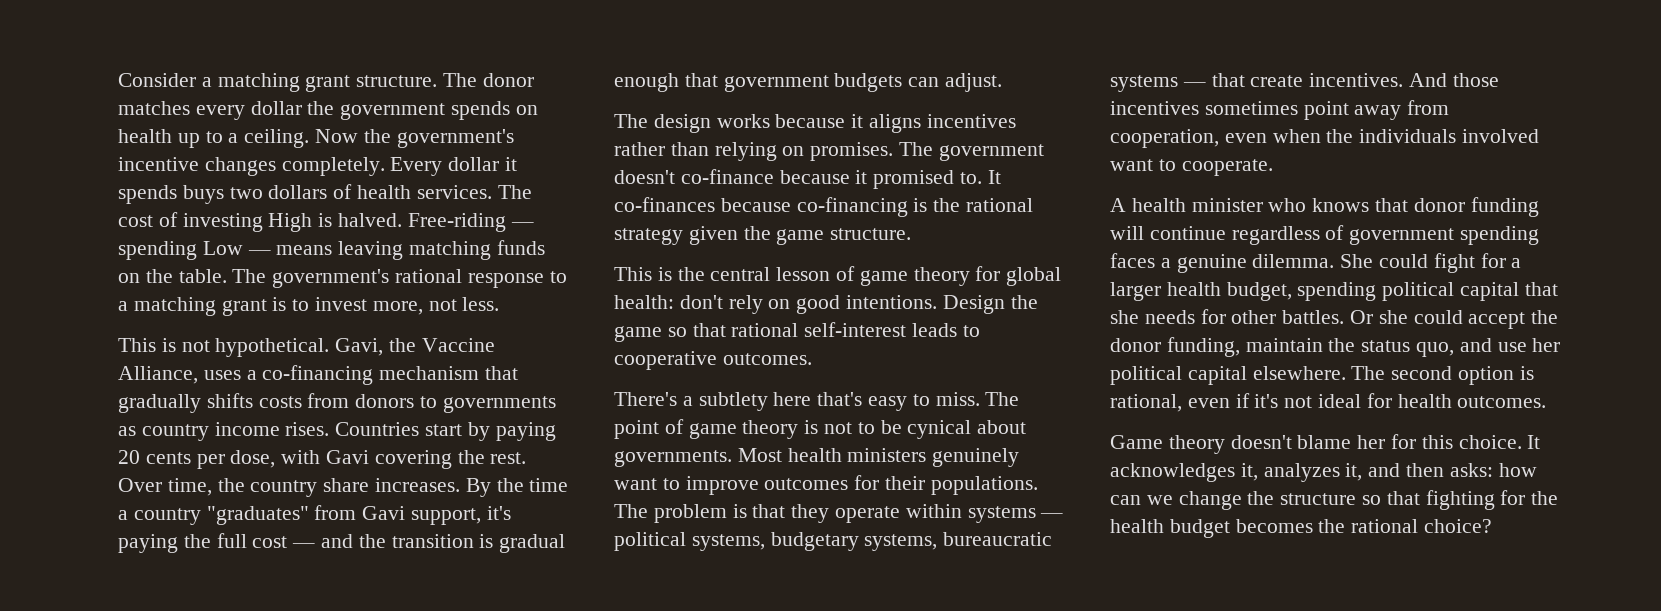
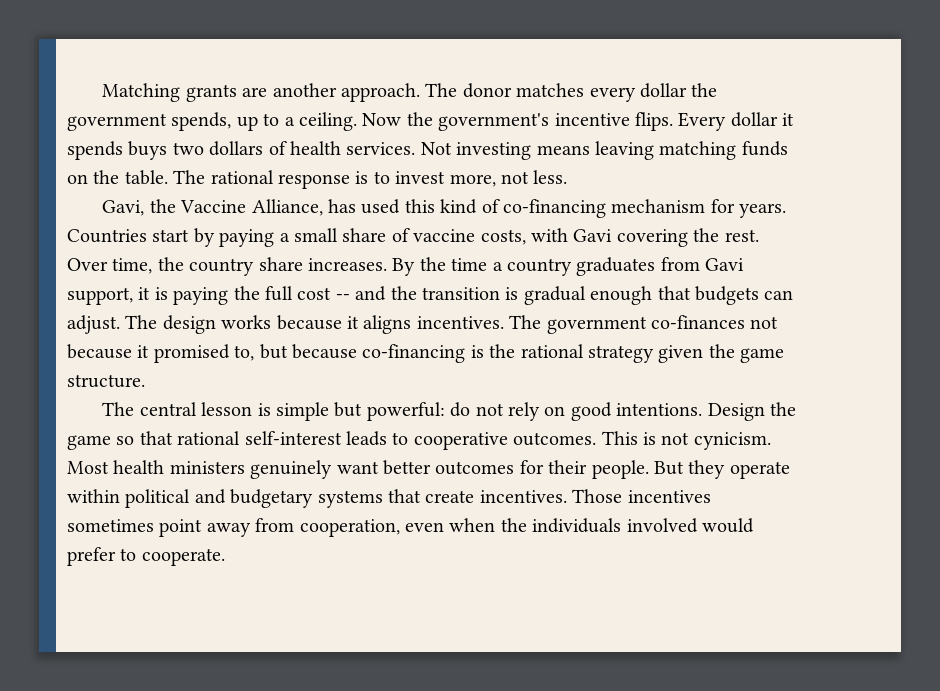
[118,73,438,92] Consider a matching grant structure. -> [102,83,420,102] Matching grants are another approach.
[451,101,538,120] [118,129,172,143] spends on health -> [171,112,232,131] spends,
[204,157,385,176] changes completely. -> [634,112,673,131] flips.
[497,185,532,199] [118,212,534,232] [118,241,271,260] The cost of investing High is halved. Free-riding — spending Low — -> [420,142,532,160] Not investing
[272,269,390,288] government's -> (206, 177) none
[549,271,567,283] [118,297,267,316] to a matching grant -> (350, 181) none
[118,338,495,357] [118,365,519,385] [118,393,556,413] [118,422,556,441] [118,450,276,469] This is not hypothetical. Gavi, the Vaccine Alliance, uses a co-financing mechanism that gradually shifts costs from donors to governments as country income rises. Countries start by paying 20 cents per dose, -> [102,199,787,218] [67,228,526,247] Gavi, the Vaccine Alliance, has used this kind of co-financing mechanism for years. Countries start by paying a small share of vaccine costs,
[206,506,309,525] "graduates" -> [576,257,656,276] graduates
[486,506,511,520] it's -> [138,287,168,300] it is
[292,543,316,548] — -> [335,294,350,300] --
[723,75,829,92] government -> (691, 293) none
(1003, 82) // -> (120, 324) none
[926,114,1016,128] [614,142,1044,161] [614,169,1001,189] [614,197,715,212] incentives rather than relying on promises. The government doesn't co-finance because it promised to. It co-finances -> [416,315,779,334] [67,344,288,363] incentives. The government co-finances not because it promised to, but
[614,266,1062,286] [614,295,723,309] This is the central lesson of game theory for global health: don't -> [102,402,504,421] The central lesson is simple but powerful: do not
[614,392,1020,411] [614,419,1027,439] [614,450,732,467] // There's a subtlety here that's easy to miss. The point of game theory is not to be cynical about governments. -> [601,431,771,450] This is not cynicism.
[662,476,759,495] to improve -> [383,460,431,475] better
[930,476,1038,495] [614,504,1064,523] [614,532,1053,551] [1110,75,1206,92] populations. The problem is that they operate within systems — political systems, budgetary systems, bureaucratic systems — -> [591,460,790,479] [67,489,383,508] people. But they operate within political and budgetary systems
[1409,73,1499,87] And those -> [572,489,623,503] Those
[1110,159,1153,171] want -> [701,518,754,533] [67,547,116,566] would prefer
[1110,197,1539,217] [1110,225,1540,245] [1110,253,1522,273] [1110,282,1558,301] [1110,309,1559,329] [1110,337,1561,357] [1110,366,1534,385] [1110,393,1547,412] [1110,434,1541,454] [1110,463,1537,482] [1110,490,1559,510] [1110,519,1493,538] // A health minister who knows that donor funding will continue regardless of government spending faces a genuine dilemma. She could fight for a larger health budget, spending political capital that she needs for other battles. Or she could accept the donor funding, maintain the status quo, and use her political capital elsewhere. The second option is rational, even if it's not ideal for health outcomes. // Game theory doesn't blame her for this choice. It acknowledges it, analyzes it, and then asks: how can we change the structure so that fighting for the health budget becomes the rational choice? -> (225, 557) none

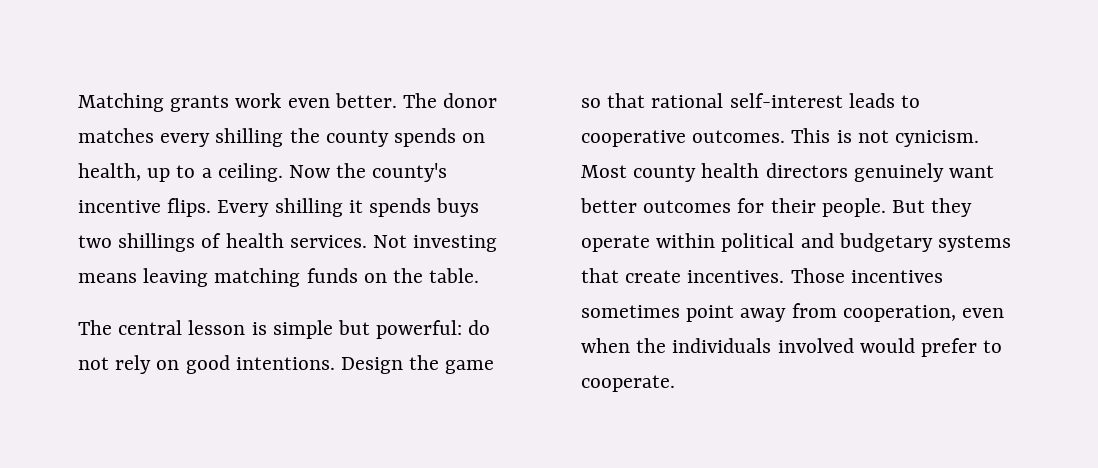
[242,83,420,102] are another approach. -> [235,93,397,108] work even better.
[639,83,718,98] [67,112,232,131] dollar the government spends, -> [215,128,486,147] [78,163,141,181] shilling the county spends on health,
[438,113,550,131] government's -> [372,163,448,182] county's
[730,112,778,127] dollar -> [274,198,343,217] shilling
[209,141,264,156] dollars -> [118,233,196,252] shillings
[173,170,568,189] [102,199,787,218] [67,228,759,247] [67,257,745,276] [67,286,794,305] [67,315,779,334] [67,344,785,363] [67,374,145,388] The rational response is to invest more, not less. // Gavi, the Vaccine Alliance, has used this kind of co-financing mechanism for years. Countries start by paying a small share of vaccine costs, with Gavi covering the rest. Over time, the country share increases. By the time a country graduates from Gavi support, it is paying the full cost -- and the transition is gradual enough that budgets can adjust. The design works because it aligns incentives. The government co-finances not because it promised to, but because co-financing is the rational strategy given the game structure. -> (480, 275) none
[113,460,245,474] health ministers -> [633,163,848,182] county health directors

